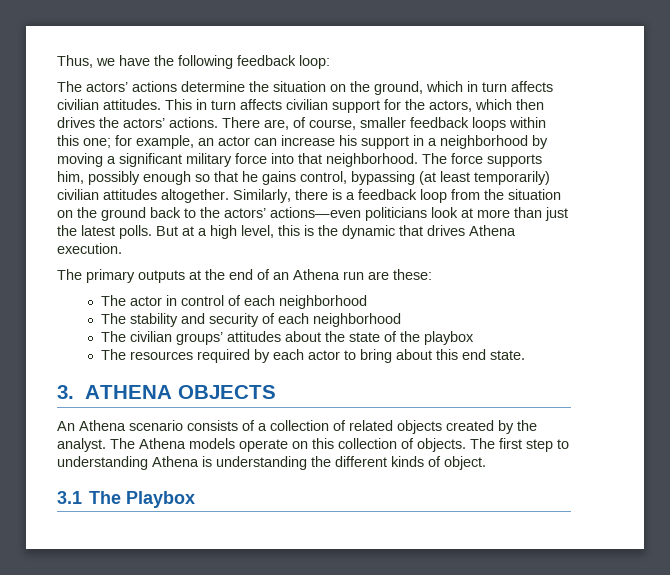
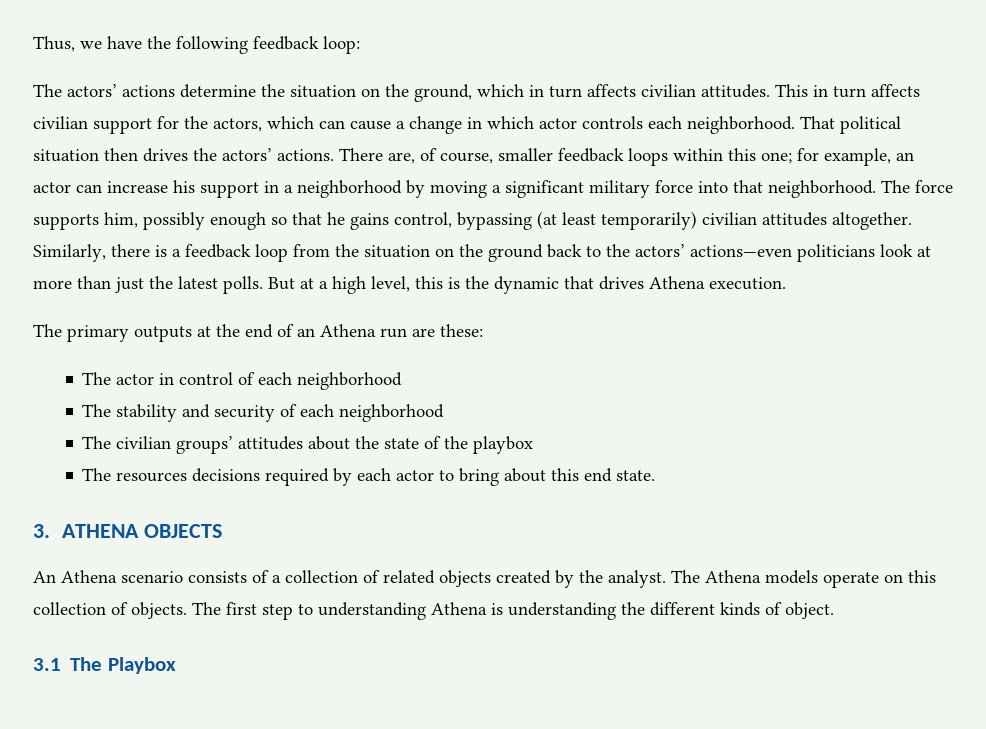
(512, 104) none -> [319,116,901,134] [33,149,99,162] can cause a change in which actor controls each neighborhood. That political situation
(194, 355) none -> [192,468,261,482] decisions

